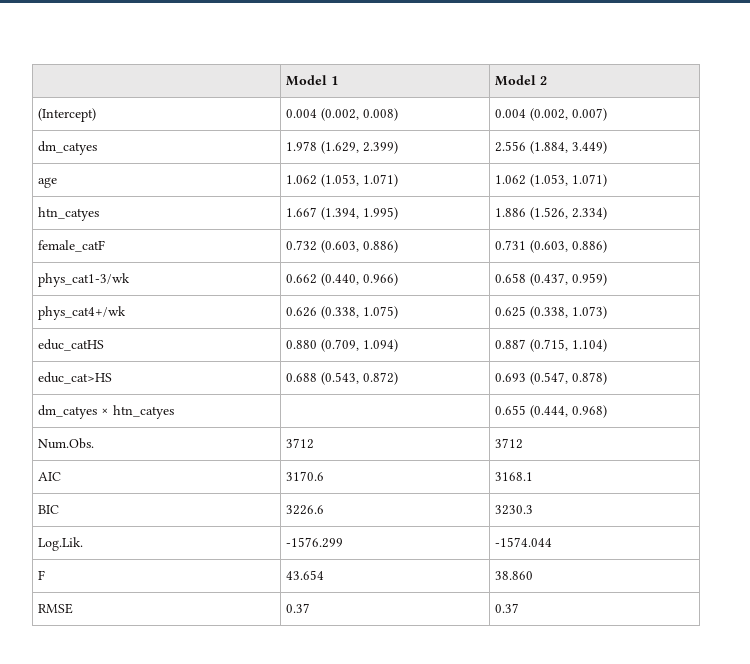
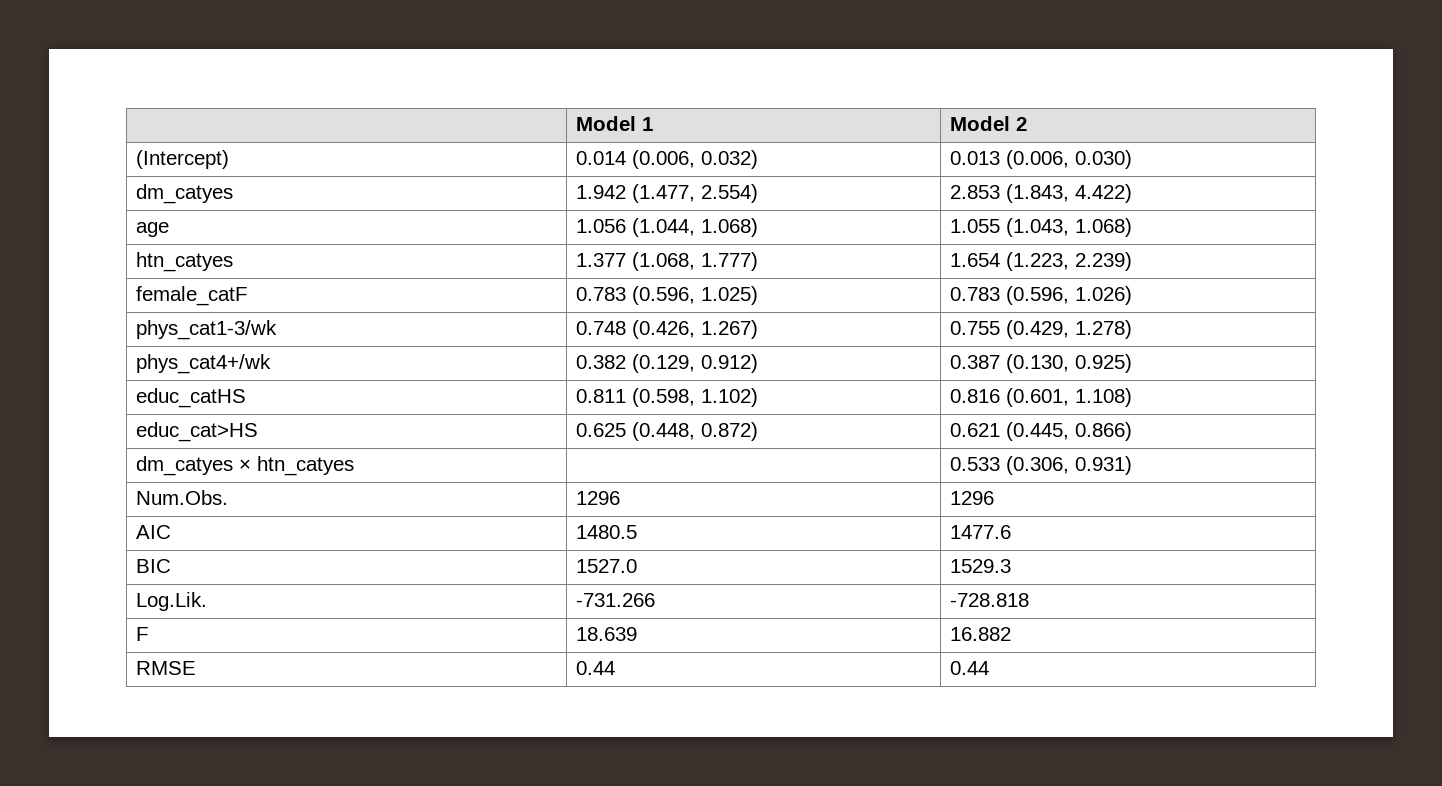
[285,108,398,121] [494,108,607,121] [37,141,97,155] [285,141,398,154] [494,141,607,154] [37,177,57,188] [285,174,398,187] [494,174,607,187] [37,207,99,221] [285,207,398,220] [494,207,607,220] [37,240,105,252] [285,240,398,253] [494,240,607,253] [37,273,130,287] [285,273,398,286] [494,273,607,286] [37,306,126,320] [285,306,398,319] [494,306,607,319] [37,339,104,351] [285,339,398,352] [494,339,607,352] 0.004 (0.002, 0.008) | 0.004 (0.002, 0.007) // dm_catyes | 1.978 (1.629, 2.399) | 2.556 (1.884, 3.449) // age | 1.062 (1.053, 1.071) | 1.062 (1.053, 1.071) // htn_catyes | 1.667 (1.394, 1.995) | 1.886 (1.526, 2.334) // female_catF | 0.732 (0.603, 0.886) | 0.731 (0.603, 0.886) // phys_cat1-3/wk | 0.662 (0.440, 0.966) | 0.658 (0.437, 0.959) // phys_cat4+/wk | 0.626 (0.338, 1.075) | 0.625 (0.338, 1.073) // educ_catHS | 0.880 (0.709, 1.094) | 0.887 (0.715, 1.104) -> [576,150,759,169] [950,150,1133,169] [136,184,234,204] [576,184,759,203] [950,184,1133,203] [136,222,170,237] [576,218,759,237] [950,218,1133,237] [136,252,234,272] [576,252,759,271] [950,252,1133,271] [136,286,249,306] [576,286,759,305] [950,286,1133,305] [136,320,278,340] [576,320,759,339] [950,320,1133,339] [136,354,272,374] [576,354,759,373] [950,354,1133,373] [136,388,247,408] [576,388,759,407] [950,388,1133,407] 0.014 (0.006, 0.032) | 0.013 (0.006, 0.030) // dm_catyes | 1.942 (1.477, 2.554) | 2.853 (1.843, 4.422) // age | 1.056 (1.044, 1.068) | 1.055 (1.043, 1.068) // htn_catyes | 1.377 (1.068, 1.777) | 1.654 (1.223, 2.239) // female_catF | 0.783 (0.596, 1.025) | 0.783 (0.596, 1.026) // phys_cat1-3/wk | 0.748 (0.426, 1.267) | 0.755 (0.429, 1.278) // phys_cat4+/wk | 0.382 (0.129, 0.912) | 0.387 (0.130, 0.925) // educ_catHS | 0.811 (0.598, 1.102) | 0.816 (0.601, 1.108)
[285,372,359,385] 0.688 (0.543, -> [576,422,696,441] 0.625 (0.448,
[494,372,607,385] 0.693 (0.547, 0.878) -> [950,422,1133,441] 0.621 (0.445, 0.866)
[494,405,607,418] 0.655 (0.444, 0.968) -> [950,456,1133,475] 0.533 (0.306, 0.931)
[285,438,314,449] [494,438,523,449] 3712 | 3712 -> [576,491,621,505] [950,491,995,505] 1296 | 1296
[285,471,324,481] [494,472,533,481] 3170.6 | 3168.1 -> [576,525,638,539] [950,525,1012,539] 1480.5 | 1477.6
[285,505,324,515] [494,505,533,515] 3226.6 | 3230.3 -> [576,559,638,573] [950,559,1012,573] 1527.0 | 1529.3
[285,537,343,548] [494,537,552,547] -1576.299 | -1574.044 -> [576,593,656,607] [950,593,1030,607] -731.266 | -728.818
[285,570,324,580] [494,571,533,580] 43.654 | 38.860 -> [576,627,638,641] [950,627,1012,641] 18.639 | 16.882
[285,603,310,613] [494,603,519,613] 0.37 | 0.37 -> [576,661,616,675] [950,661,990,675] 0.44 | 0.44

